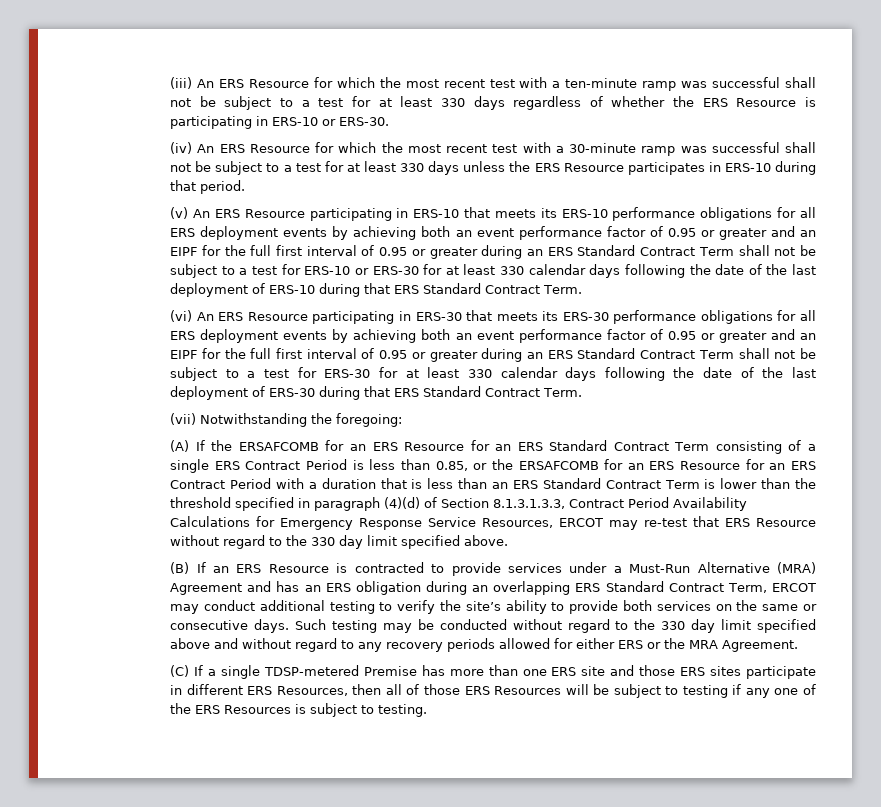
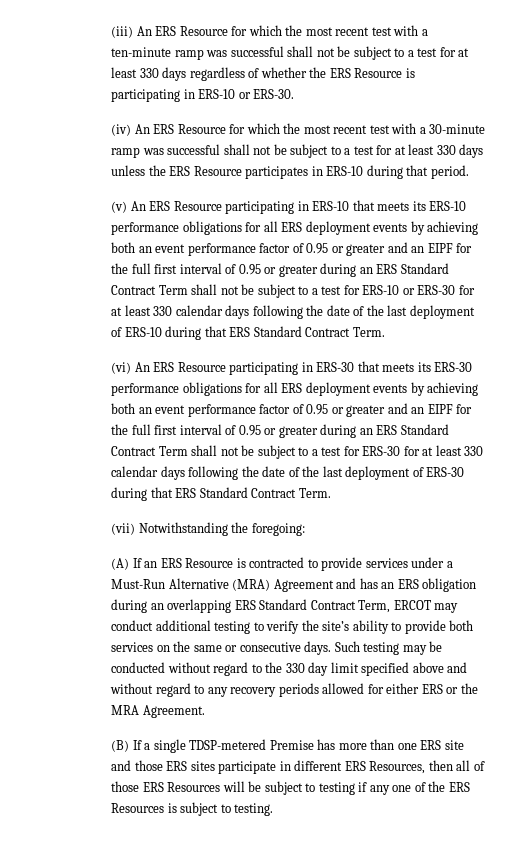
[211,440,816,454] [170,459,817,473] [170,478,817,489] [170,497,748,511] [170,516,817,530] [170,535,509,549] [170,562,206,574] the ERSAFCOMB for an ERS Resource for an ERS Standard Contract Term consisting of a single ERS Contract Period is less than 0.85, or the ERSAFCOMB for an ERS Resource for an ERS Contract Period with a duration that is less than an ERS Standard Contract Term is lower than the threshold specified in paragraph (4)(d) of Section 8.1.3.1.3.3, Contract Period Availability Calculations for Emergency Response Service Resources, ERCOT may re-test that ERS Resource without regard to the 330 day limit specified above. // (B) If -> (142, 563) none
[170,665,190,677] (C) -> [111,740,130,752] (B)

